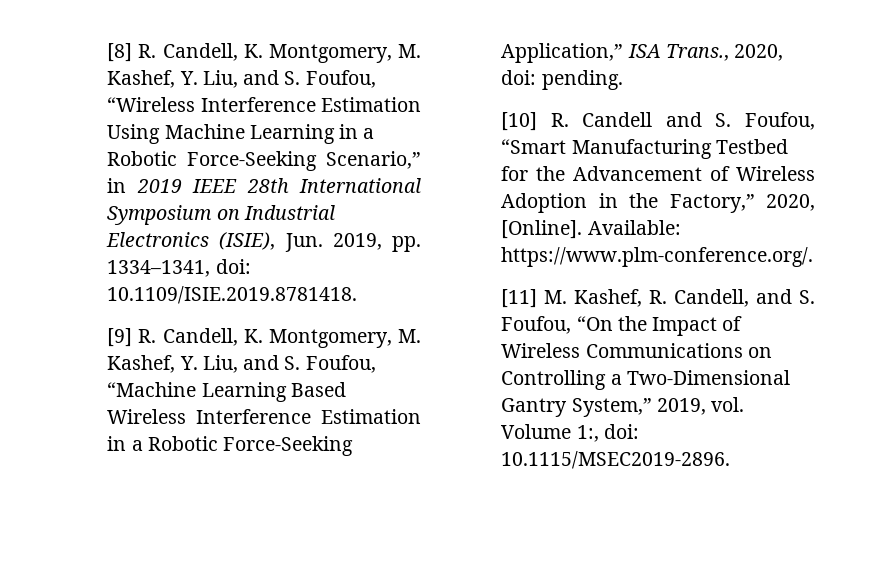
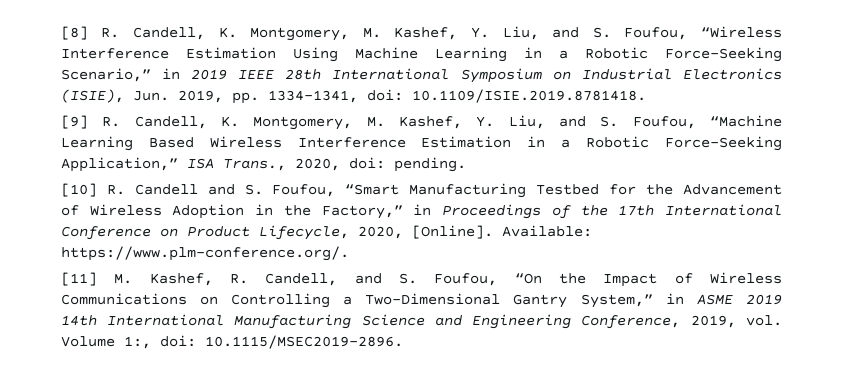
(755, 203) none -> [413,204,782,219] [60,225,349,240] in Proceedings of the 17th International Conference on Product Lifecycle,
(652, 407) none -> [665,293,782,305] [60,314,681,329] in ASME 2019 14th International Manufacturing Science and Engineering Conference,

